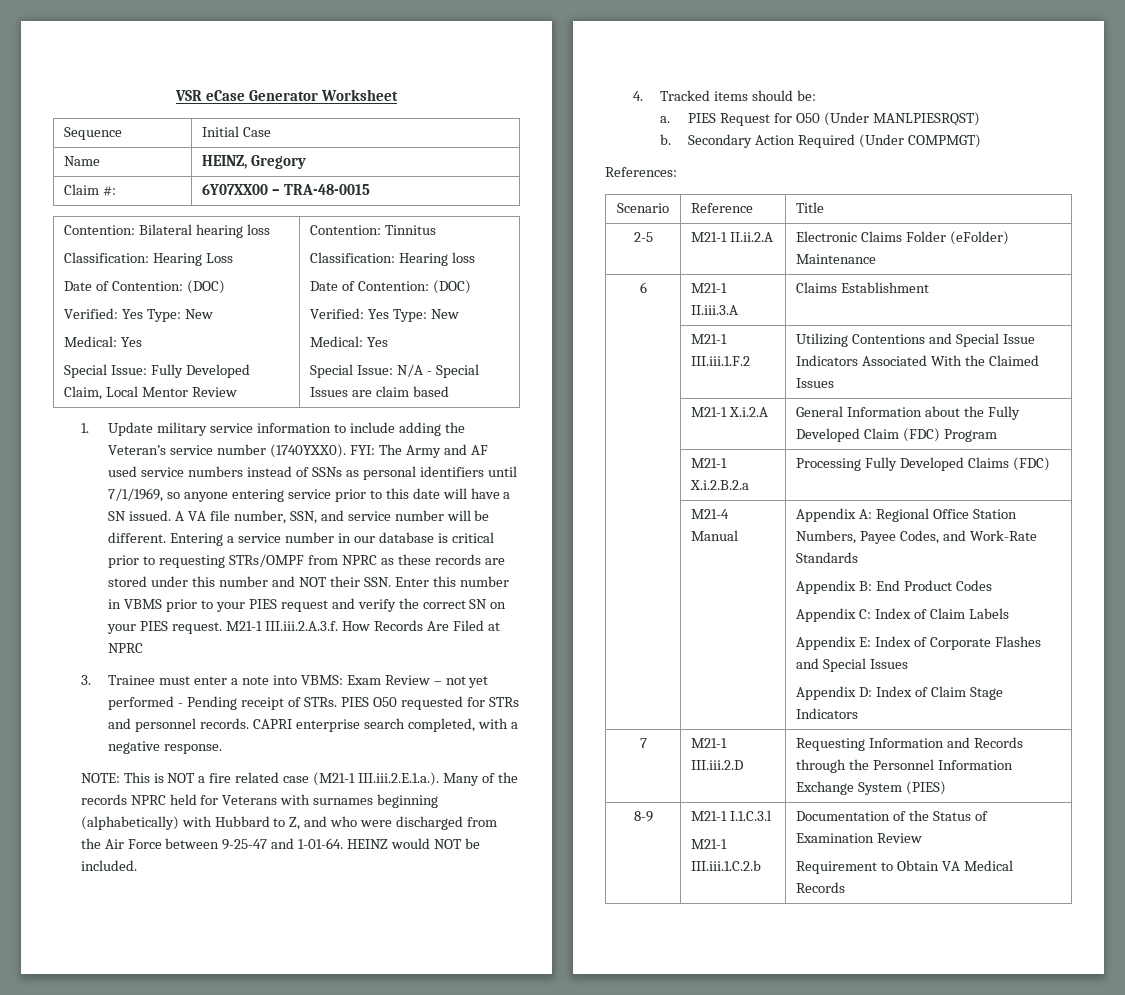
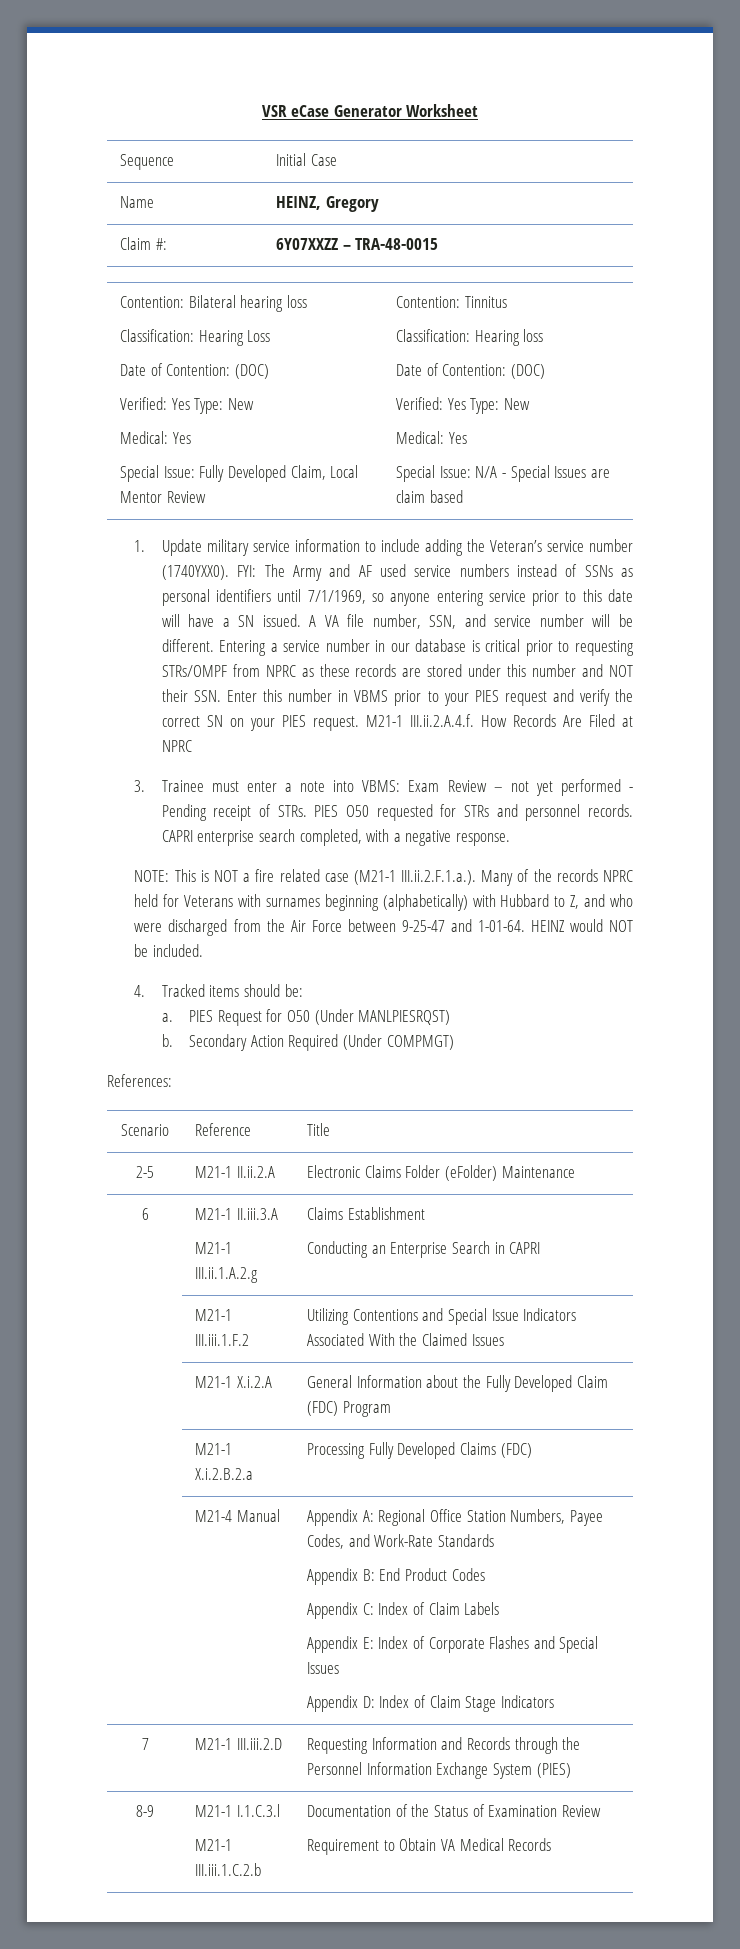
[202,184,269,195] 6Y07XX00 -> [276,238,339,250] 6Y07XXZZ
[265,621,339,631] III.iii.2.A.3.f. -> [409,714,474,727] III.ii.2.A.4.f.
[357,772,439,786] III.iii.2.E.1.a.). -> [401,870,477,885] III.ii.2.F.1.a.).
(739, 310) none -> [195,1242,233,1254] [195,1267,259,1283] // M21-1 III.ii.1.A.2.g
(930, 287) none -> [307,1241,541,1258] // Conducting an Enterprise Search in CAPRI

